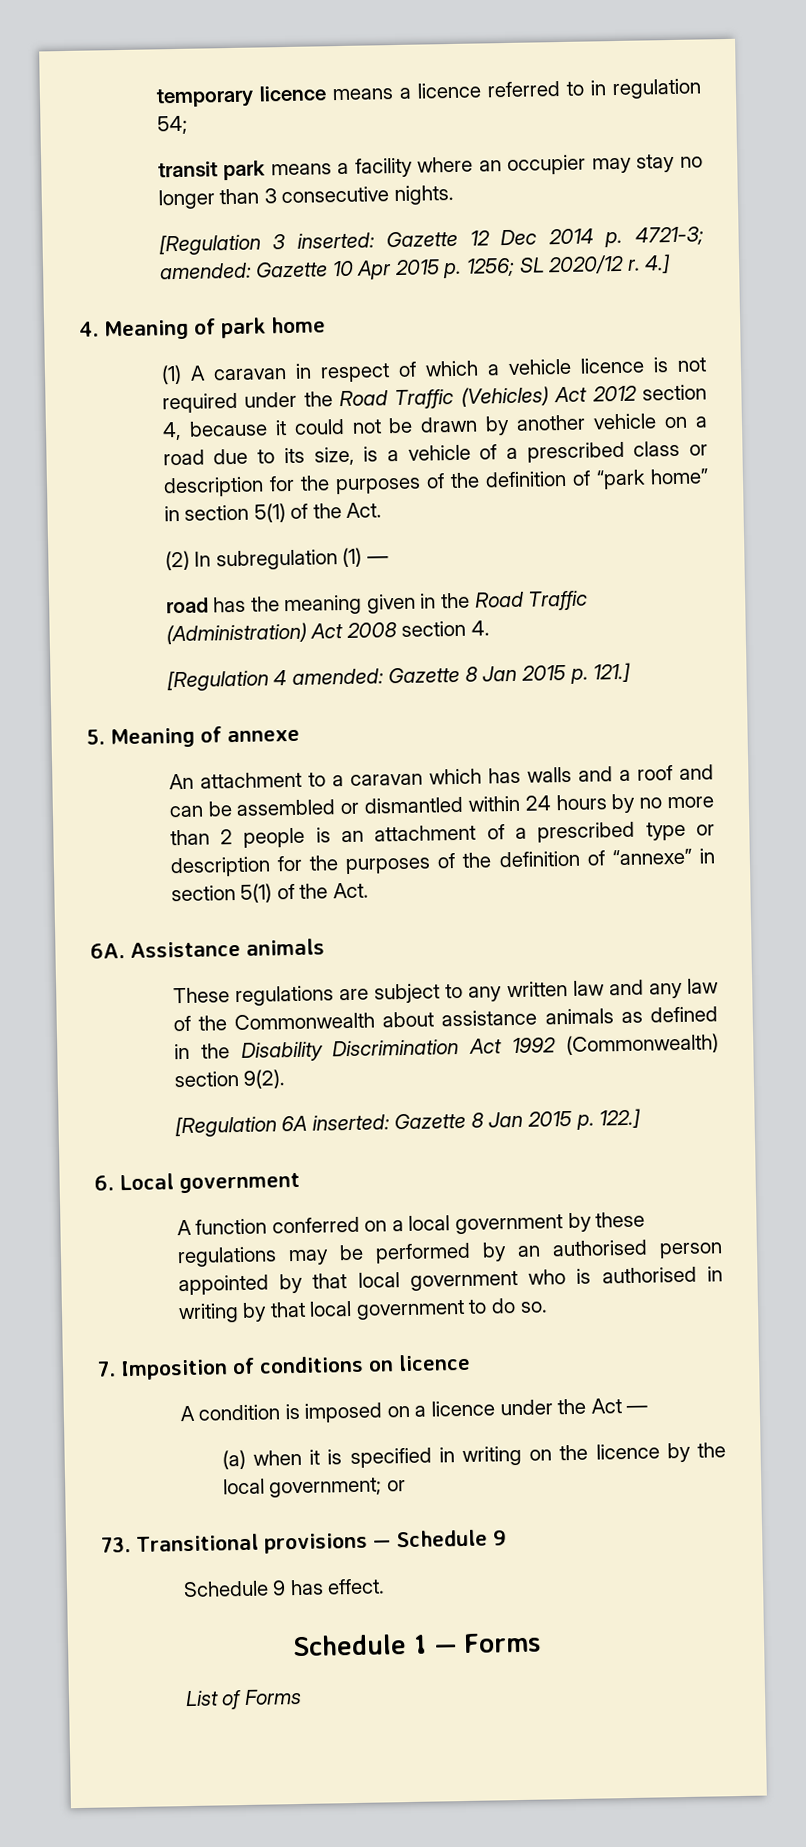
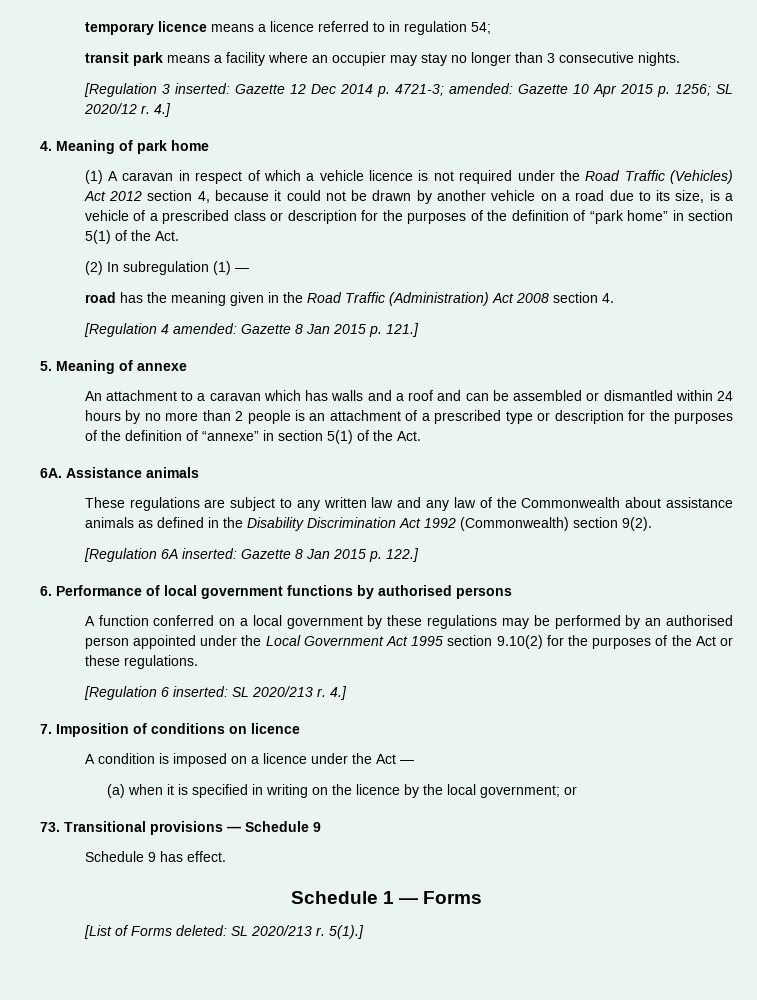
[119,1172,300,1194] Local government -> [56,585,512,599] Performance of local government functions by authorised persons
[279,1266,723,1294] [177,1298,548,1324] by that local government who is authorised in writing by that local government to do so. -> [200,635,734,649] [84,655,198,669] [83,686,347,700] under the Local Government Act 1995 section 9.10(2) for the purposes of the Act or these regulations. // [Regulation 6 inserted: SL 2020/213 r. 4.]
[184,1690,219,1707] List -> [83,925,112,939] [List
(302, 1697) none -> [175,925,364,939] deleted: SL 2020/213 r. 5(1).]

